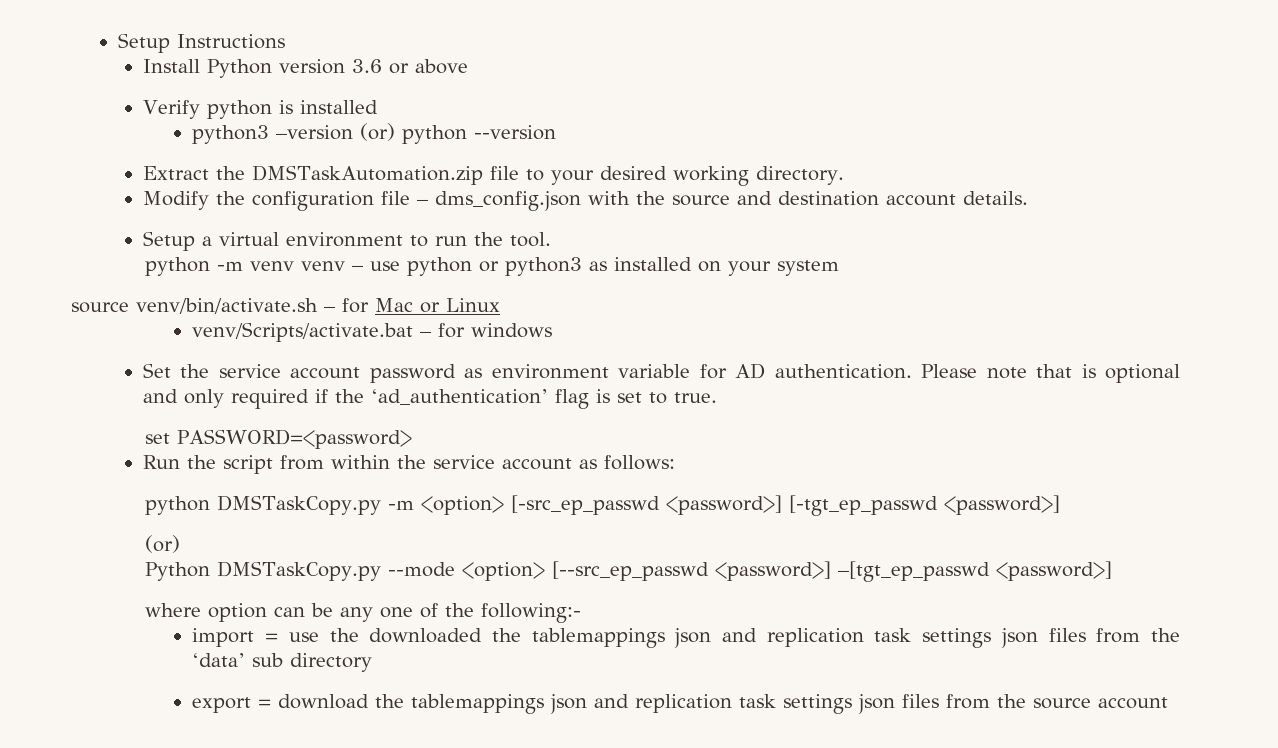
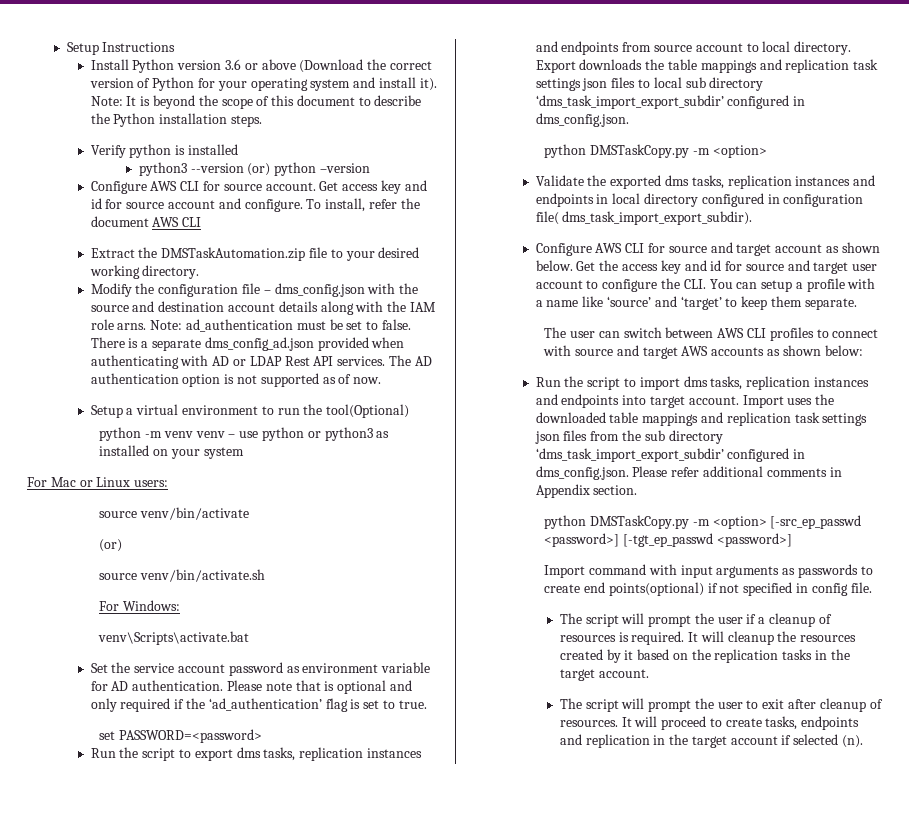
(468, 66) none -> [299,59,432,73] [89,77,437,91] [90,95,422,109] [90,113,262,127] (Download the correct version of Python for your operating system and install it). Note: It is beyond the scope of this document to describe the Python installation steps.
[276,125,354,140] –version -> [190,163,244,173] --version
[474,125,557,140] --version -> [319,163,370,173] [90,180,427,194] [90,198,420,212] [90,216,202,227] –version // Configure AWS CLI for source account. Get access key and id for source account and configure. To install, refer the document AWS CLI
[962,191,1028,205] details. -> [278,301,436,315] [90,319,411,332] [90,337,405,351] [90,355,432,369] [90,373,382,387] details along with the IAM role arns. Note: ad_authentication must be set to false. There is a separate dms_config_ad.json provided when authenticating with AD or LDAP Rest API services. The AD authentication option is not supported as of now.
[509,232,551,247] tool. -> [326,404,410,418] tool(Optional)
[71,298,369,314] source venv/bin/activate.sh – for -> [27,477,47,487] For
[192,322,553,342] // venv/Scripts/activate.bat – for windows -> [134,480,169,487] [99,507,250,520] [99,539,123,552] [99,569,266,582] [99,600,181,611] [98,631,250,645] users: // source venv/bin/activate // (or) // source venv/bin/activate.sh // For Windows: // venv\Scripts\activate.bat
[279,455,675,470] from within the service account as follows: -> [178,747,422,761] [535,41,852,55] [535,59,879,73] [535,77,764,91] [535,95,806,109] [535,113,629,127] [544,144,767,158] [535,175,876,189] [535,193,864,207] [535,211,753,225] [535,242,880,256] [535,260,878,274] [535,278,876,292] [535,296,857,310] [544,327,879,341] [543,345,863,359] [535,376,869,390] [535,394,835,408] [535,412,868,426] [534,430,723,444] [535,448,806,462] [535,466,842,480] [535,484,638,498] to export dms tasks, replication instances and endpoints from source account to local directory. Export downloads the table mappings and replication task settings json files to local sub directory ‘dms_task_import_export_subdir’ configured in dms_config.json. // python DMSTaskCopy.py -m <option> // Validate the exported dms tasks, replication instances and endpoints in local directory configured in configuration file( dms_task_import_export_subdir). // Configure AWS CLI for source and target account as shown below. Get the access key and id for source and target user account to configure the CLI. You can setup a profile with a name like ‘source’ and ‘target’ to keep them separate. // The user can switch between AWS CLI profiles to connect with source and target AWS accounts as shown below: // Run the script to import dms tasks, replication instances and endpoints into target account. Import uses the downloaded table mappings and replication task settings json files from the sub directory ‘dms_task_import_export_subdir’ configured in dms_config.json. Please refer additional comments in Appendix section.
[145,535,181,553] [145,561,1113,582] [145,603,582,623] [192,628,1180,648] [192,653,373,672] [192,694,1169,714] (or) // Python DMSTaskCopy.py --mode <option> [--src_ep_passwd <password>] –[tgt_ep_passwd <password>] // where option can be any one of the following:- // import = use the downloaded the tablemappings json and replication task settings json files from the ‘data’ sub directory // export = download the tablemappings json and replication task settings json files from the source account -> [544,564,873,578] [544,582,872,596] [559,613,832,627] [559,631,857,645] [559,649,850,663] [559,669,649,681] [559,698,883,712] [559,716,860,730] [559,734,863,748] Import command with input arguments as passwords to create end points(optional) if not specified in config file. // The script will prompt the user if a cleanup of resources is required. It will cleanup the resources created by it based on the replication tasks in the target account. // The script will prompt the user to exit after cleanup of resources. It will proceed to create tasks, endpoints and replication in the target account if selected (n).

